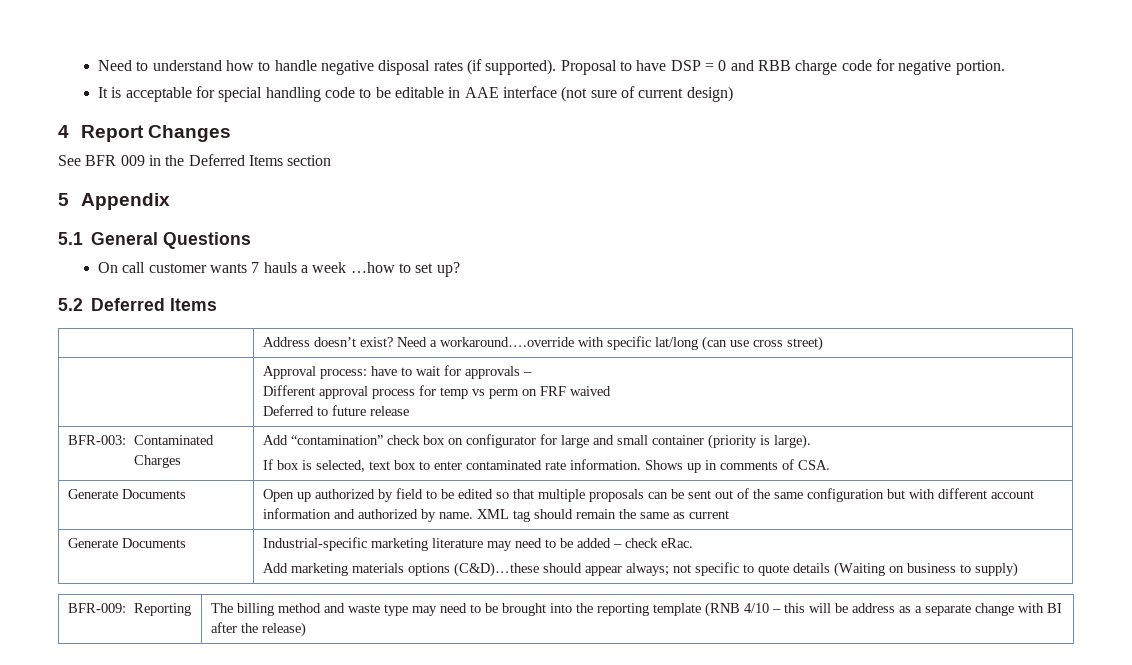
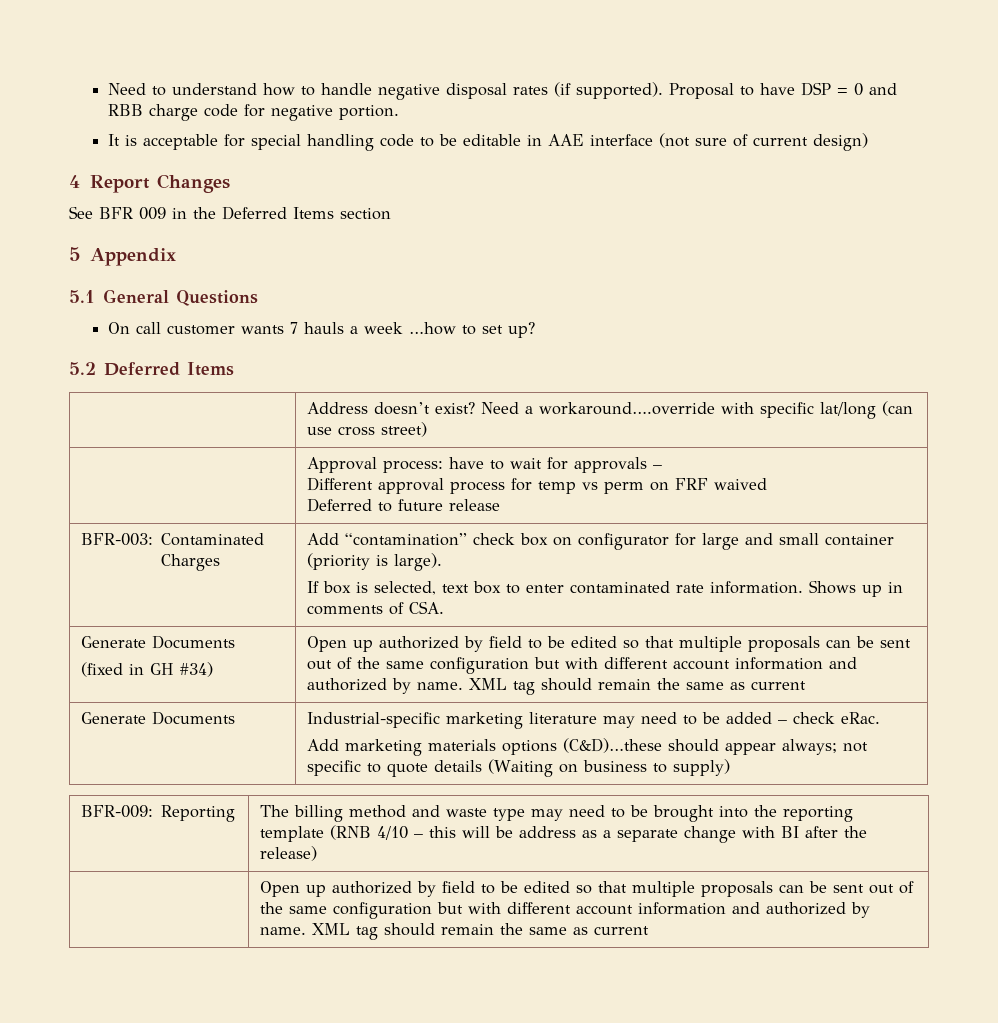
(187, 494) none -> [80,662,213,677] // (fixed in GH #34)
(307, 629) none -> [259,881,914,897] [259,902,870,919] [259,923,649,940] // | Open up authorized by field to be edited so that multiple proposals can be sent out of the same configuration but with different account information and authorized by name. XML tag should remain the same as current

